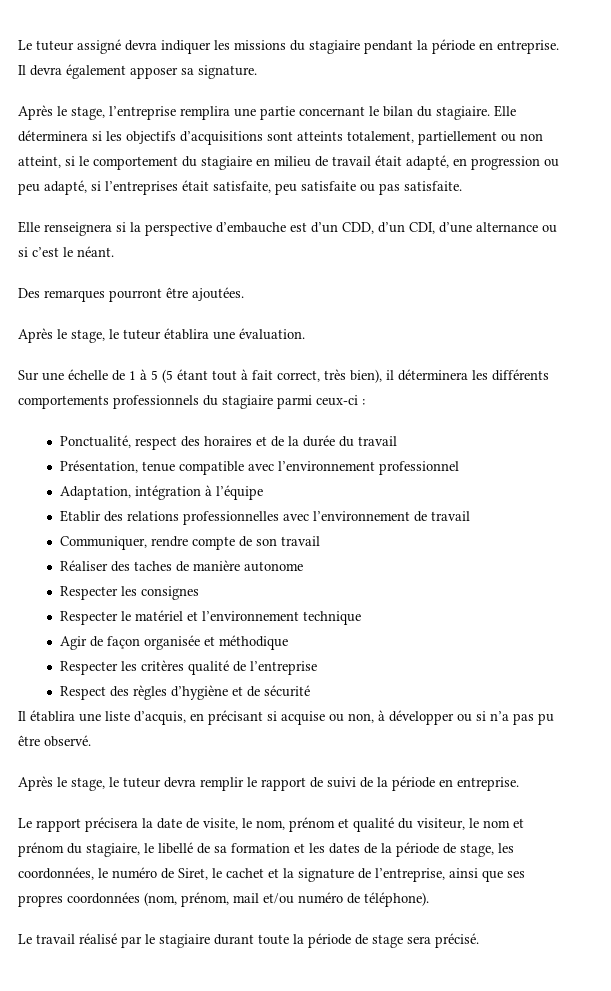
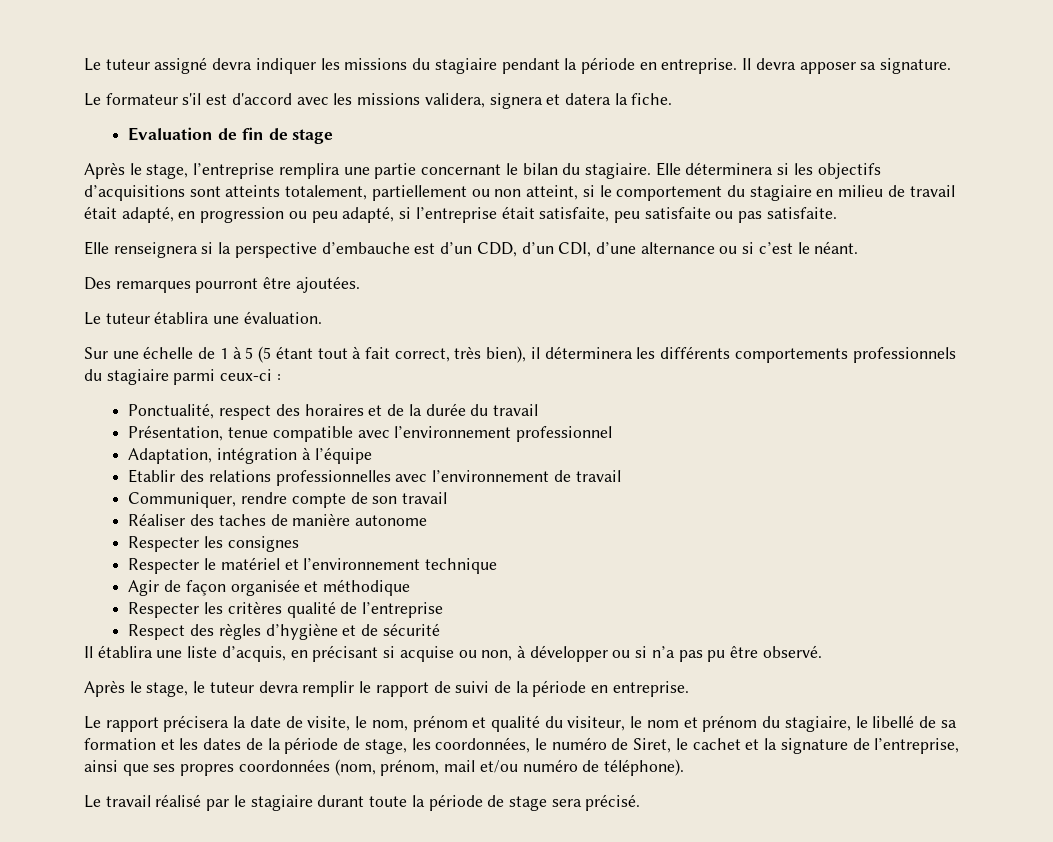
[66,64,126,79] également -> (796, 64) none
(257, 72) none -> [84,93,673,109] [128,127,334,144] // Le formateur s'il est d'accord avec les missions validera, signera et datera la fiche. // Evaluation de fin de stage
[105,181,178,195] l’entreprises -> [415,207,497,223] l’entreprise
[18,328,119,343] Après le stage, le -> [84,312,101,325] Le

